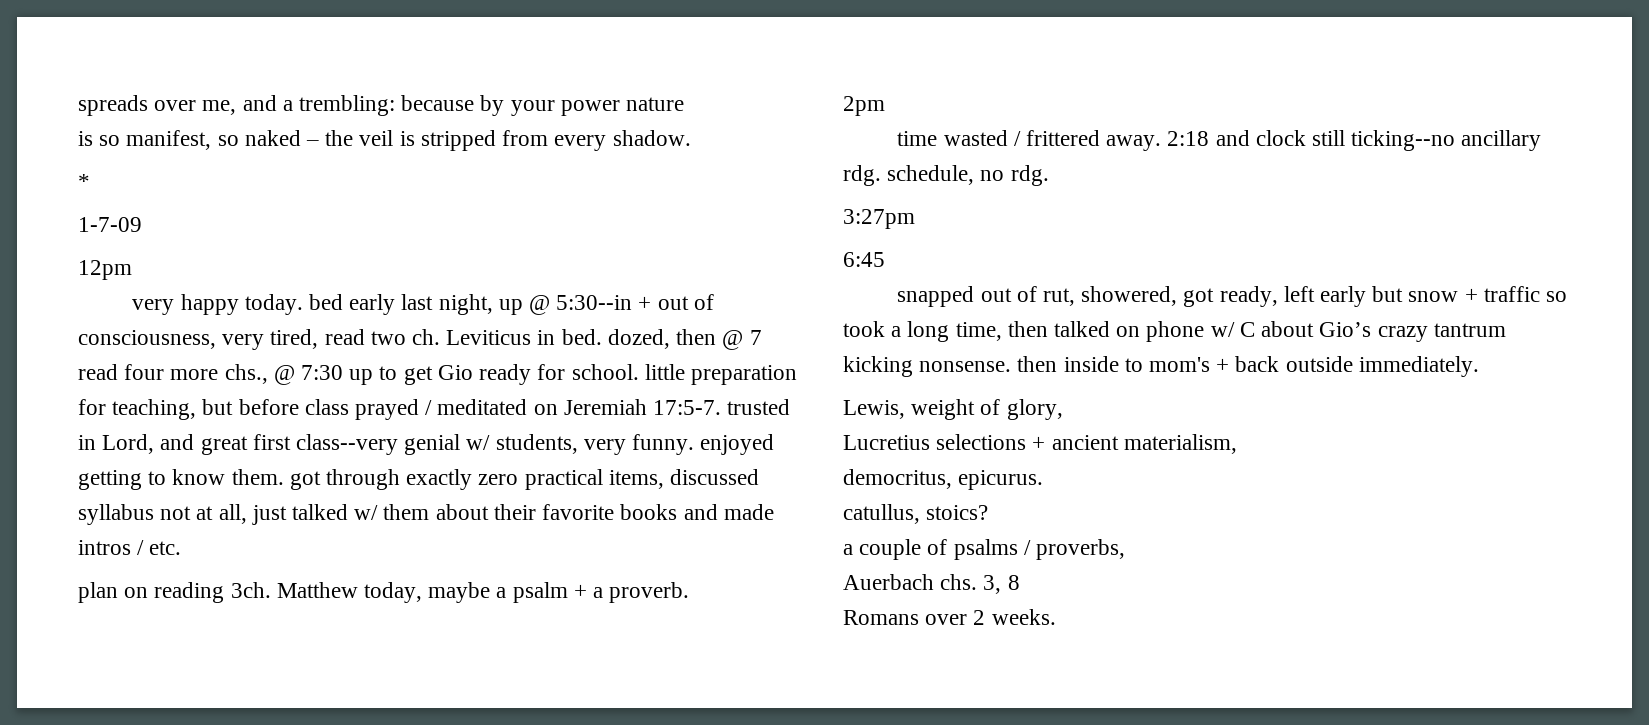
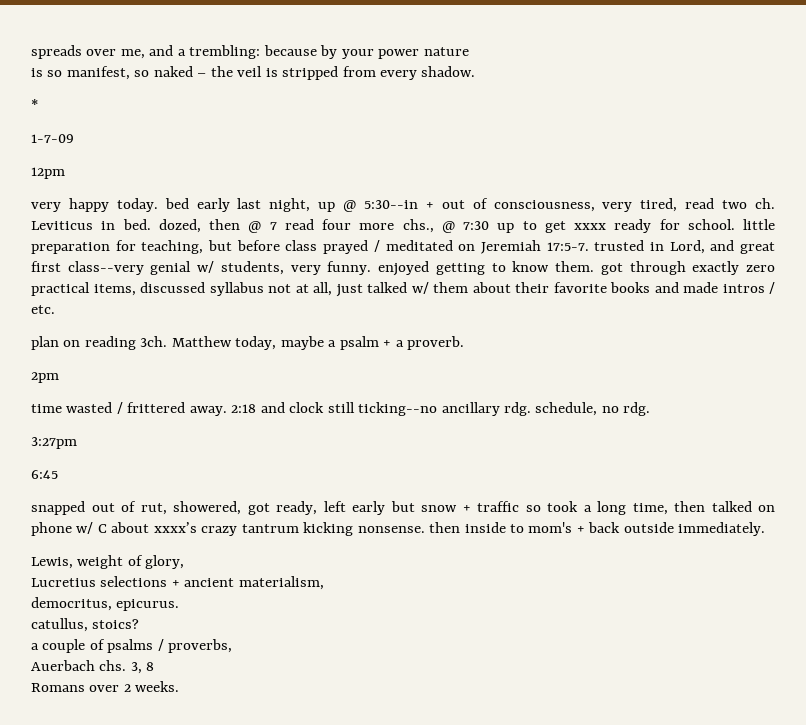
[437,365,473,380] Gio -> [574,223,606,230] xxxx
[1319,322,1372,337] Gio’s -> [153,522,197,533] xxxx’s

